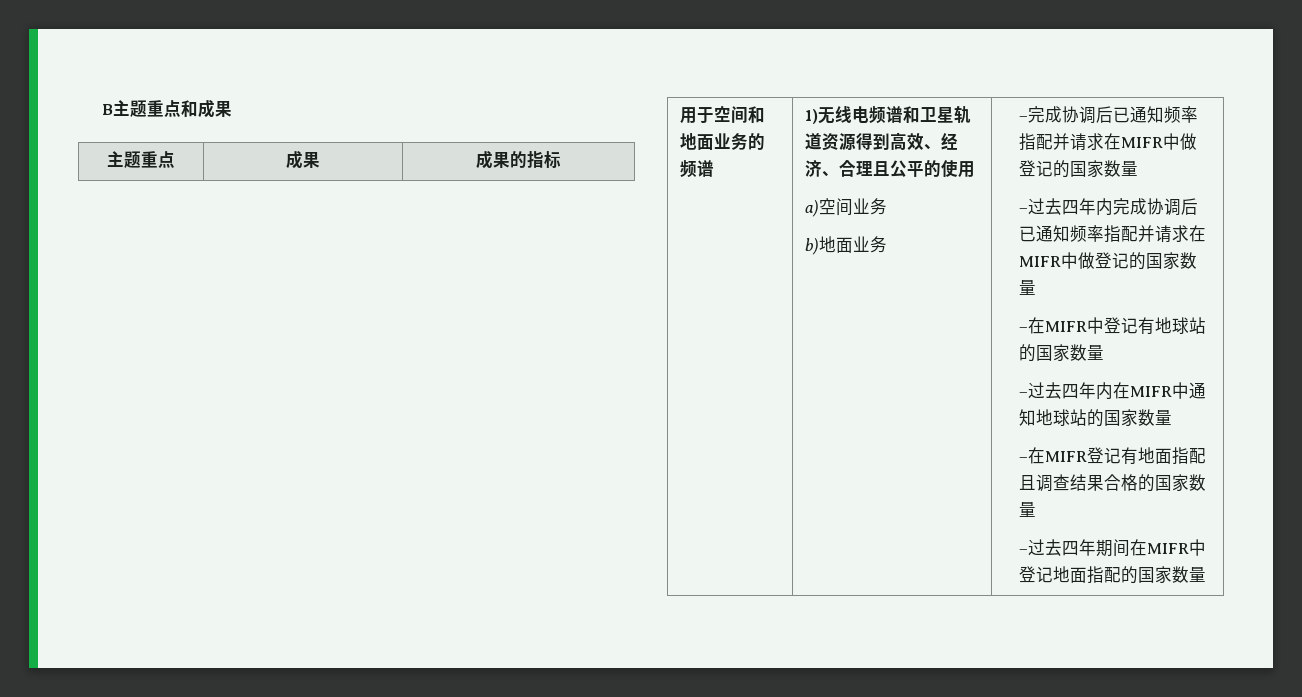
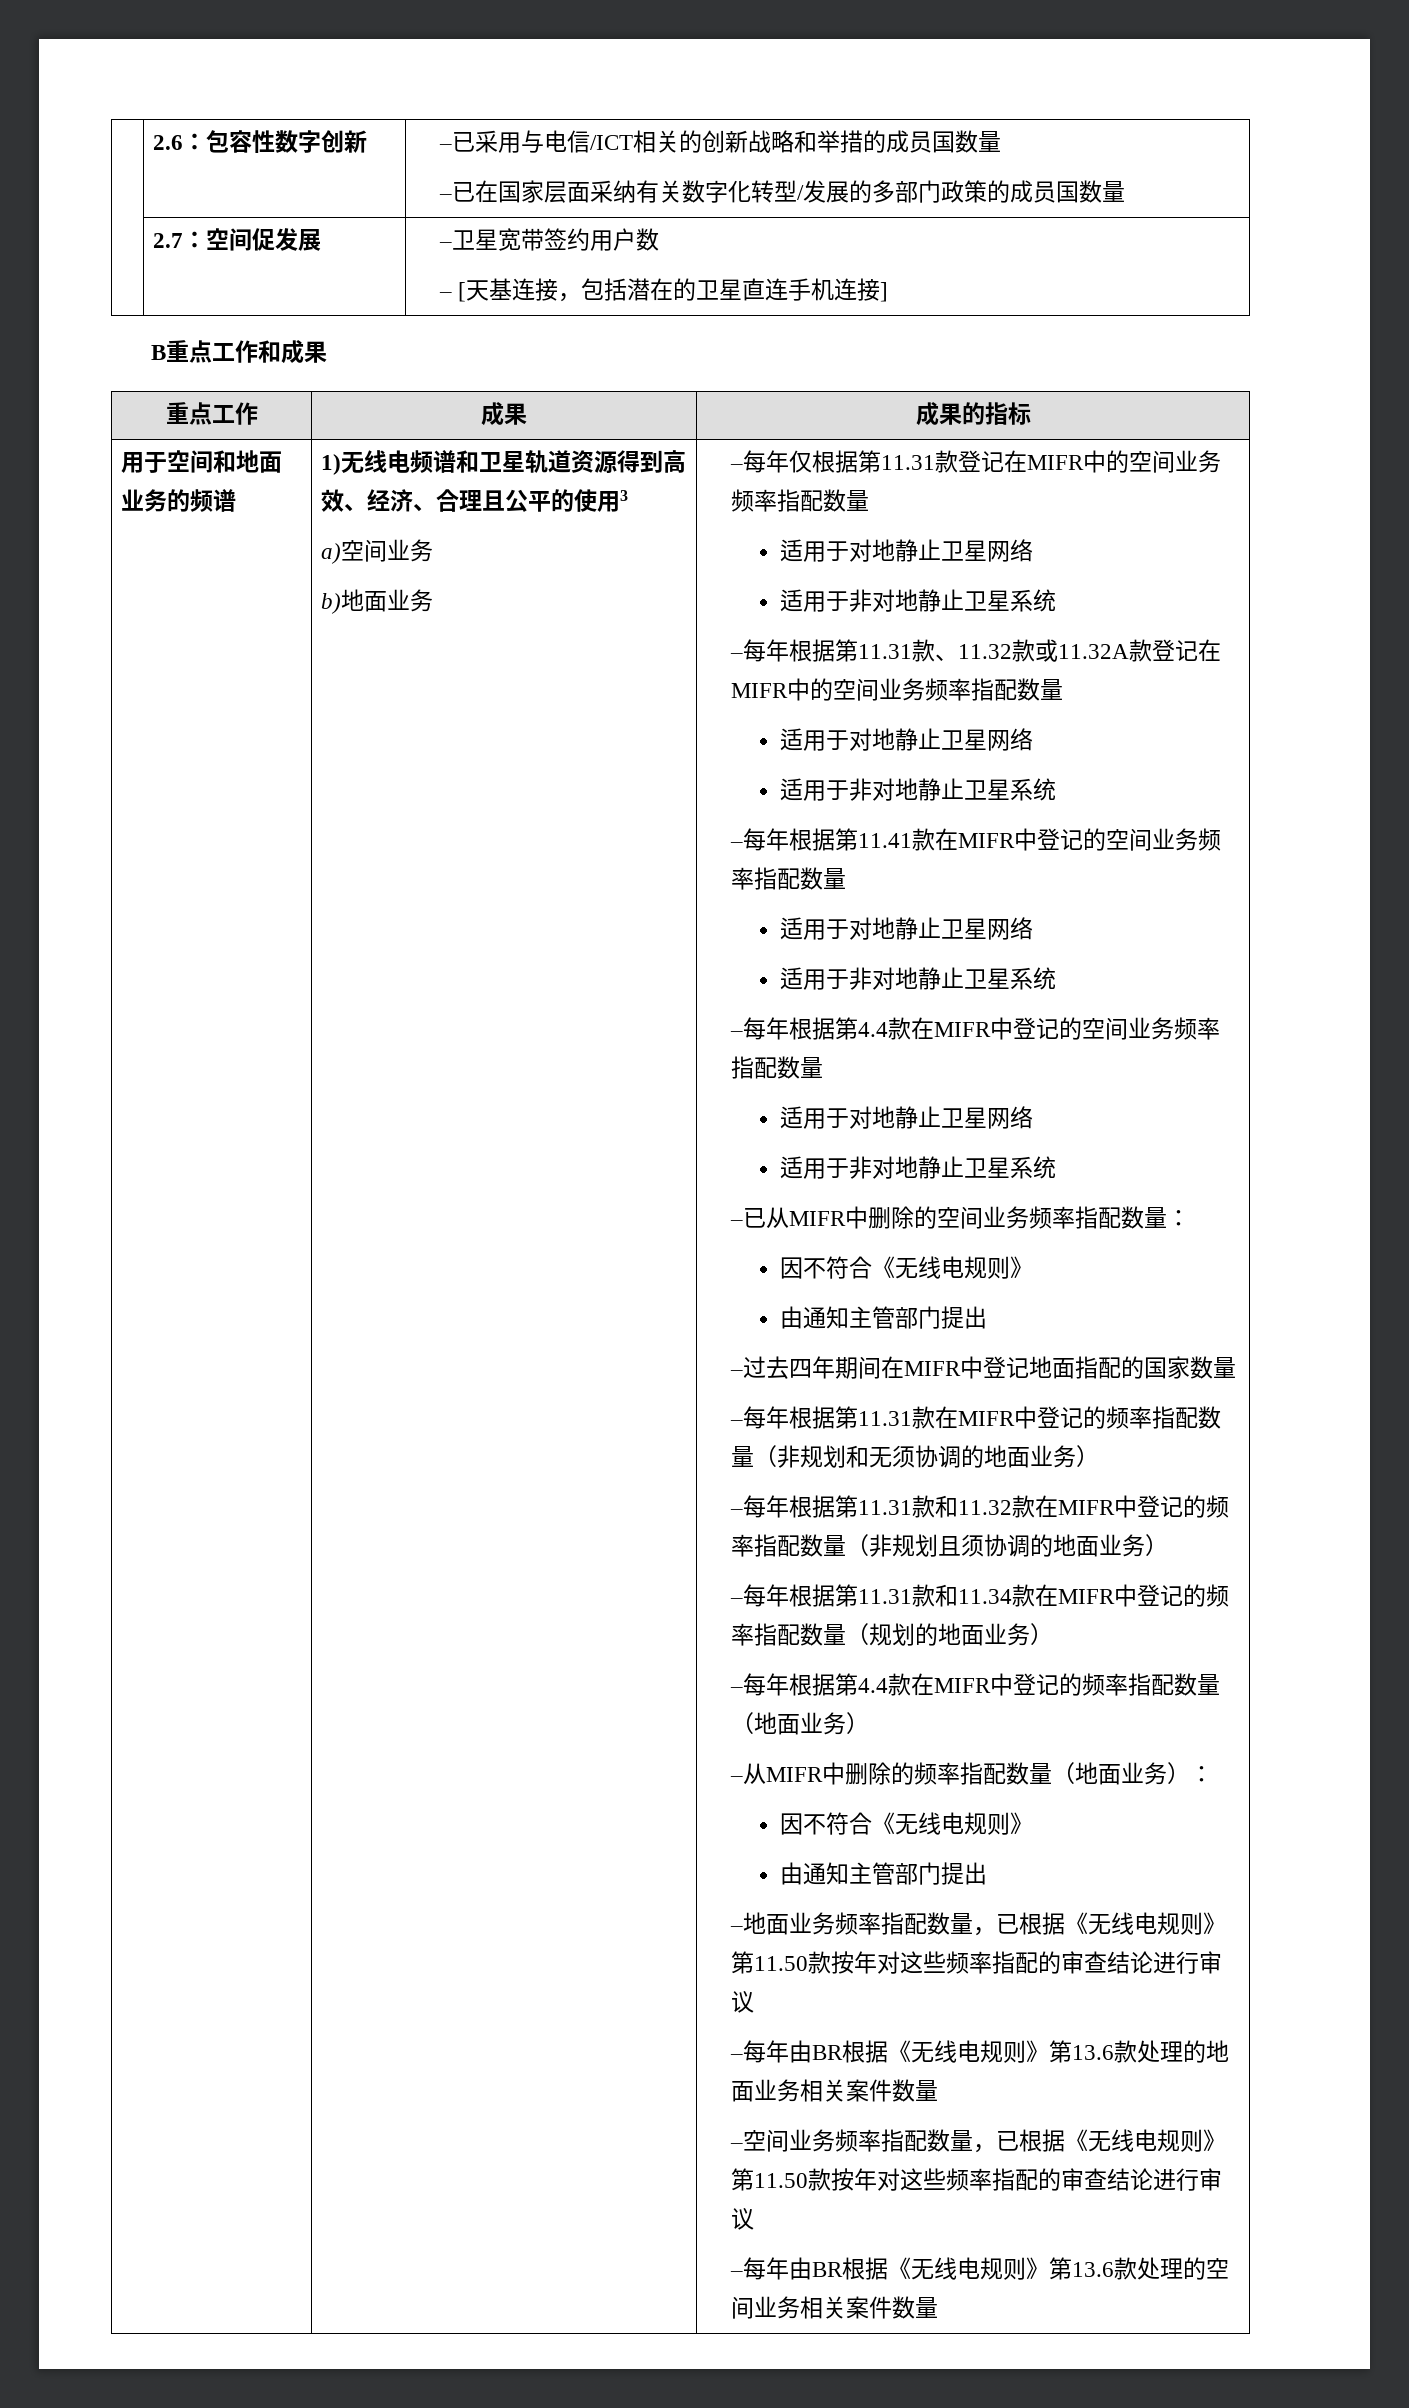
[102,100,182,117] B主题重点 -> [153,130,368,153] [438,130,1001,153] [438,180,1125,203] [153,228,322,251] [438,228,659,251] [438,278,888,302] [151,340,259,363] | 2.6：包容性数字创新 | –已采用与电信/ICT相关的创新战略和举措的成员国数量 // –已在国家层面采纳有关数字化转型/发展的多部门政策的成员国数量 // | 2.7：空间促发展 | –卫星宽带签约用户数 // – [天基连接，包括潜在的卫星直连手机连接] // B重点工作
[107,151,175,168] 主题重点 -> [165,402,258,425] 重点工作
(975, 169) none -> [620,490,629,501] 3
[1027,106,1198,124] [1018,133,1197,151] [1018,160,1138,178] [1018,198,1198,216] [1018,225,1206,243] [1018,252,1197,270] [1018,280,1036,295] [1018,317,1206,335] [1018,344,1104,362] [1018,382,1206,400] [1018,409,1172,427] [1018,447,1206,465] [1018,474,1206,492] [1018,502,1036,517] 完成协调后已通知频率指配并请求在MIFR中做登记的国家数量 // –过去四年内完成协调后已通知频率指配并请求在MIFR中做登记的国家数量 // –在MIFR中登记有地球站的国家数量 // –过去四年内在MIFR中通知地球站的国家数量 // –在MIFR登记有地面指配且调查结果合格的国家数量 -> [742,450,1221,473] [730,489,869,512] [780,539,1034,562] [780,589,1057,612] [729,639,1221,662] [730,678,1063,701] [780,728,1034,751] [780,778,1057,801] [729,828,1221,851] [730,867,846,890] [780,917,1034,940] [780,967,1057,990] [729,1017,1220,1040] [730,1056,823,1079] [780,1106,1034,1129] [780,1156,1057,1179] [729,1206,1190,1229] [780,1256,1034,1279] [780,1306,988,1329] 每年仅根据第11.31款登记在MIFR中的空间业务频率指配数量 // 适用于对地静止卫星网络 // 适用于非对地静止卫星系统 // –每年根据第11.31款、11.32款或11.32A款登记在MIFR中的空间业务频率指配数量 // 适用于对地静止卫星网络 // 适用于非对地静止卫星系统 // –每年根据第11.41款在MIFR中登记的空间业务频率指配数量 // 适用于对地静止卫星网络 // 适用于非对地静止卫星系统 // –每年根据第4.4款在MIFR中登记的空间业务频率指配数量 // 适用于对地静止卫星网络 // 适用于非对地静止卫星系统 // –已从MIFR中删除的空间业务频率指配数量： // 因不符合《无线电规则》 // 由通知主管部门提出
(1206, 574) none -> [729,1406,1221,1429] [730,1445,1099,1468] [729,1495,1229,1518] [730,1534,1168,1557] [729,1584,1229,1607] [730,1623,1053,1646] [729,1673,1220,1696] [730,1712,869,1735] [729,1762,1213,1785] [780,1812,1034,1835] [780,1862,988,1885] [729,1912,1226,1936] [730,1951,1222,1974] [730,1990,754,2013] [729,2040,1229,2063] [730,2079,938,2102] [729,2129,1226,2153] [730,2168,1222,2191] [730,2207,754,2230] [729,2257,1229,2280] [730,2296,938,2319] // –每年根据第11.31款在MIFR中登记的频率指配数量（非规划和无须协调的地面业务） // –每年根据第11.31款和11.32款在MIFR中登记的频率指配数量（非规划且须协调的地面业务） // –每年根据第11.31款和11.34款在MIFR中登记的频率指配数量（规划的地面业务） // –每年根据第4.4款在MIFR中登记的频率指配数量（地面业务） // –从MIFR中删除的频率指配数量（地面业务）： // 因不符合《无线电规则》 // 由通知主管部门提出 // –地面业务频率指配数量，已根据《无线电规则》第11.50款按年对这些频率指配的审查结论进行审议 // –每年由BR根据《无线电规则》第13.6款处理的地面业务相关案件数量 // –空间业务频率指配数量，已根据《无线电规则》第11.50款按年对这些频率指配的审查结论进行审议 // –每年由BR根据《无线电规则》第13.6款处理的空间业务相关案件数量

